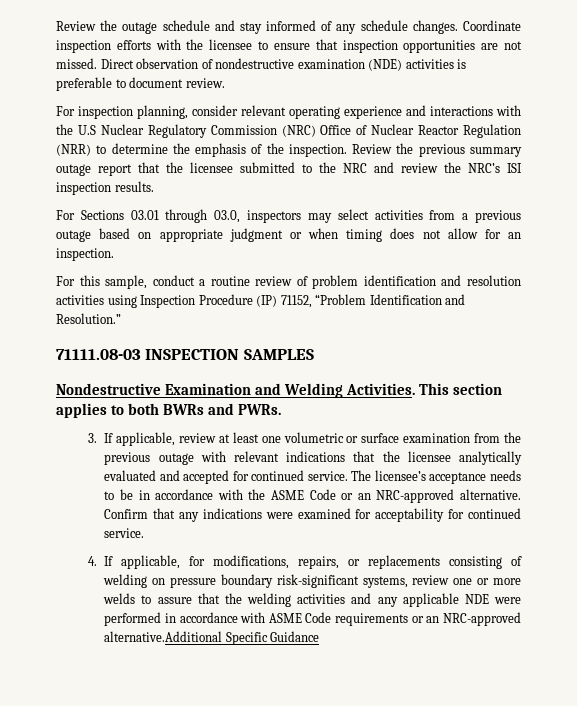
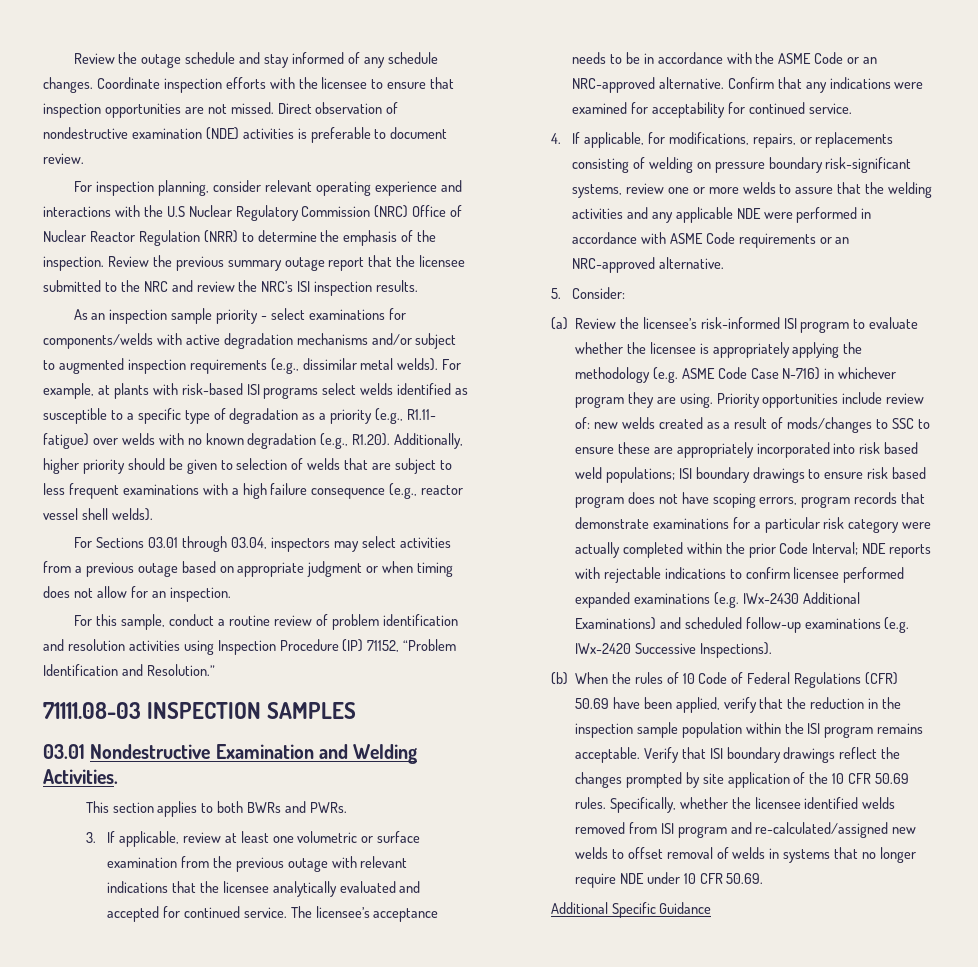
(154, 186) none -> [73,308,406,324] [43,333,457,349] [43,358,462,374] [43,383,469,399] [43,408,437,424] [43,433,464,449] [43,458,452,474] [43,483,464,499] [43,508,153,521] // As an inspection sample priority - select examinations for components/welds with active degradation mechanisms and/or subject to augmented inspection requirements (e.g., dissimilar metal welds). For example, at plants with risk-based ISI programs select welds identified as susceptible to a specific type of degradation as a priority (e.g., R1.11- fatigue) over welds with no known degradation (e.g., R1.20). Additionally, higher priority should be given to selection of welds that are subject to less frequent examinations with a high failure consequence (e.g., reactor vessel shell welds).
[214,210,241,223] 03.0, -> [231,537,268,549] 03.04,
(314, 354) none -> [43,744,85,759] 03.01
(416, 389) none -> (118, 776) //
[104,631,223,642] alternative.Additional -> [658,257,724,269] [550,287,625,299] [550,317,919,333] [574,342,863,358] [574,367,897,383] [574,392,925,408] [574,417,930,433] [574,442,919,458] [574,467,927,483] [574,492,926,508] [574,517,932,533] [574,542,932,558] [574,567,905,583] [574,592,860,608] [574,617,910,633] [574,642,772,658] [550,672,899,688] [574,697,902,713] [574,722,924,738] [574,747,901,763] [574,772,910,788] [574,797,896,813] [574,822,917,838] [574,847,917,863] [574,872,764,888] [550,902,608,914] alternative. // 5. Consider: // (a) Review the licensee’s risk-informed ISI program to evaluate whether the licensee is appropriately applying the methodology (e.g. ASME Code Case N-716) in whichever program they are using. Priority opportunities include review of: new welds created as a result of mods/changes to SSC to ensure these are appropriately incorporated into risk based weld populations; ISI boundary drawings to ensure risk based program does not have scoping errors, program records that demonstrate examinations for a particular risk category were actually completed within the prior Code Interval; NDE reports with rejectable indications to confirm licensee performed expanded examinations (e.g. IWx-2430 Additional Examinations) and scheduled follow-up examinations (e.g. IWx-2420 Successive Inspections). // (b) When the rules of 10 Code of Federal Regulations (CFR) 50.69 have been applied, verify that the reduction in the inspection sample population within the ISI program remains acceptable. Verify that ISI boundary drawings reflect the changes prompted by site application of the 10 CFR 50.69 rules. Specifically, whether the licensee identified welds removed from ISI program and re-calculated/assigned new welds to offset removal of welds in systems that no longer require NDE under 10 CFR 50.69. // Additional

